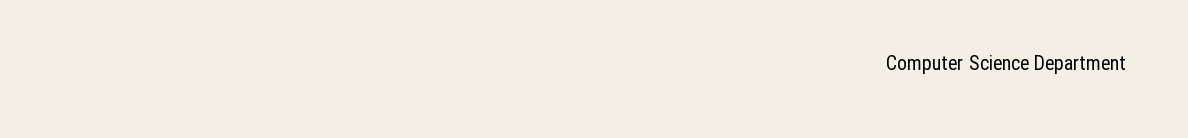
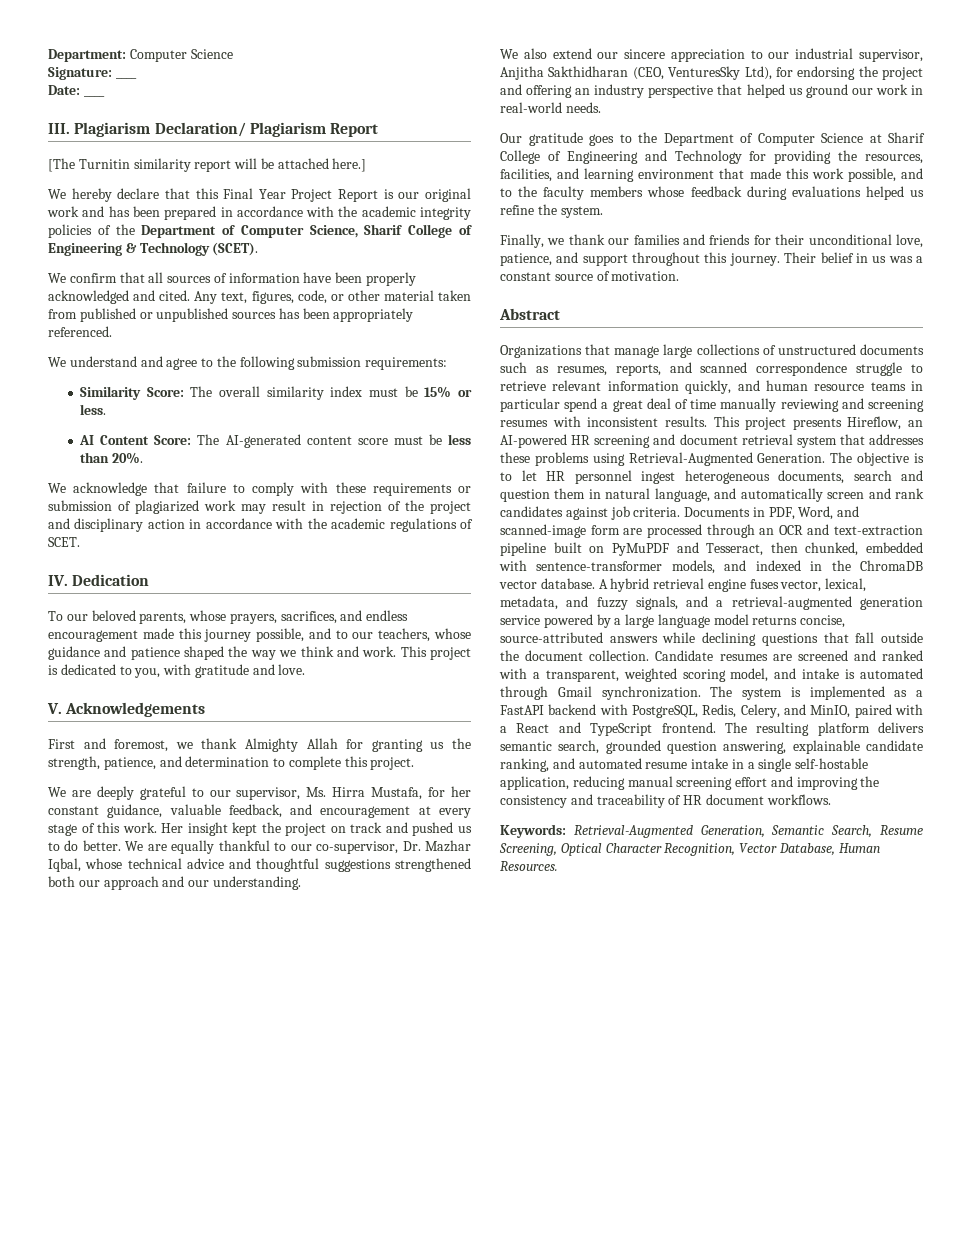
[886,55,1126,74] Computer Science Department -> [48,49,233,62] [48,67,137,80] [48,85,80,95] [83,95,105,97] [48,122,379,137] [48,158,367,172] [48,188,471,202] [47,206,472,220] [48,224,472,238] [48,242,259,256] [48,272,417,286] [48,290,472,304] [48,308,414,322] [48,326,112,337] [48,356,448,370] [80,386,473,400] [80,404,107,415] [79,434,471,448] [80,452,143,464] [48,482,472,496] [48,500,471,514] [48,518,474,532] [48,537,80,547] [48,574,150,586] [48,610,409,624] [48,628,471,642] [48,646,472,660] [48,664,306,678] [47,702,206,717] [48,738,472,752] [48,756,415,770] [48,786,471,800] [48,804,471,818] [48,822,473,836] [48,840,471,854] [48,858,471,872] [48,876,301,890] [500,48,923,62] [500,66,923,80] [500,84,923,98] [500,102,601,113] [500,132,925,146] [500,150,923,164] [500,168,923,182] [500,186,924,200] [500,204,603,218] [500,234,923,248] [500,252,923,266] [500,271,680,281] [499,308,560,320] [500,344,924,358] [500,362,923,376] [500,380,923,394] [500,398,924,412] [500,416,923,430] [500,434,924,448] [500,452,924,466] [500,470,923,484] [500,488,924,502] [500,506,860,520] [500,524,923,538] [500,542,923,556] [499,560,923,574] [499,578,867,592] [500,596,923,610] [500,614,846,628] [500,632,923,646] [500,650,923,661] [499,668,924,682] [500,686,923,700] [500,704,923,718] [500,722,924,736] [500,740,923,754] [500,758,869,772] [500,776,880,790] [500,794,831,808] [500,824,923,838] [499,843,880,856] [500,861,558,871] Department: Computer Science // Signature: ____ // Date: ____ // III. Plagiarism Declaration/ Plagiarism Report // [The Turnitin similarity report will be attached here.] // We hereby declare that this Final Year Project Report is our original work and has been prepared in accordance with the academic integrity policies of the Department of Computer Science, Sharif College of Engineering & Technology (SCET). // We confirm that all sources of information have been properly acknowledged and cited. Any text, figures, code, or other material taken from published or unpublished sources has been appropriately referenced. // We understand and agree to the following submission requirements: // Similarity Score: The overall similarity index must be 15% or less. // AI Content Score: The AI-generated content score must be less than 20%. // We acknowledge that failure to comply with these requirements or submission of plagiarized work may result in rejection of the project and disciplinary action in accordance with the academic regulations of SCET. // IV. Dedication // To our beloved parents, whose prayers, sacrifices, and endless encouragement made this journey possible, and to our teachers, whose guidance and patience shaped the way we think and work. This project is dedicated to you, with gratitude and love. // V. Acknowledgements // First and foremost, we thank Almighty Allah for granting us the strength, patience, and determination to complete this project. // We are deeply grateful to our supervisor, Ms. Hirra Mustafa, for her constant guidance, valuable feedback, and encouragement at every stage of this work. Her insight kept the project on track and pushed us to do better. We are equally thankful to our co-supervisor, Dr. Mazhar Iqbal, whose technical advice and thoughtful suggestions strengthened both our approach and our understanding. // We also extend our sincere appreciation to our industrial supervisor, Anjitha Sakthidharan (CEO, VenturesSky Ltd), for endorsing the project and offering an industry perspective that helped us ground our work in real-world needs. // Our gratitude goes to the Department of Computer Science at Sharif College of Engineering and Technology for providing the resources, facilities, and learning environment that made this work possible, and to the faculty members whose feedback during evaluations helped us refine the system. // Finally, we thank our families and friends for their unconditional love, patience, and support throughout this journey. Their belief in us was a constant source of motivation. // Abstract // Organizations that manage large collections of unstructured documents such as resumes, reports, and scanned correspondence struggle to retrieve relevant information quickly, and human resource teams in particular spend a great deal of time manually reviewing and screening resumes with inconsistent results. This project presents Hireflow, an AI-powered HR screening and document retrieval system that addresses these problems using Retrieval-Augmented Generation. The objective is to let HR personnel ingest heterogeneous documents, search and question them in natural language, and automatically screen and rank candidates against job criteria. Documents in PDF, Word, and scanned-image form are processed through an OCR and text-extraction pipeline built on PyMuPDF and Tesseract, then chunked, embedded with sentence-transformer models, and indexed in the ChromaDB vector database. A hybrid retrieval engine fuses vector, lexical, metadata, and fuzzy signals, and a retrieval-augmented generation service powered by a large language model returns concise, source-attributed answers while declining questions that fall outside the document collection. Candidate resumes are screened and ranked with a transparent, weighted scoring model, and intake is automated through Gmail synchronization. The system is implemented as a FastAPI backend with PostgreSQL, Redis, Celery, and MinIO, paired with a React and TypeScript frontend. The resulting platform delivers semantic search, grounded question answering, explainable candidate ranking, and automated resume intake in a single self-hostable application, reducing manual screening effort and improving the consistency and traceability of HR document workflows. // Keywords: Retrieval-Augmented Generation, Semantic Search, Resume Screening, Optical Character Recognition, Vector Database, Human Resources.

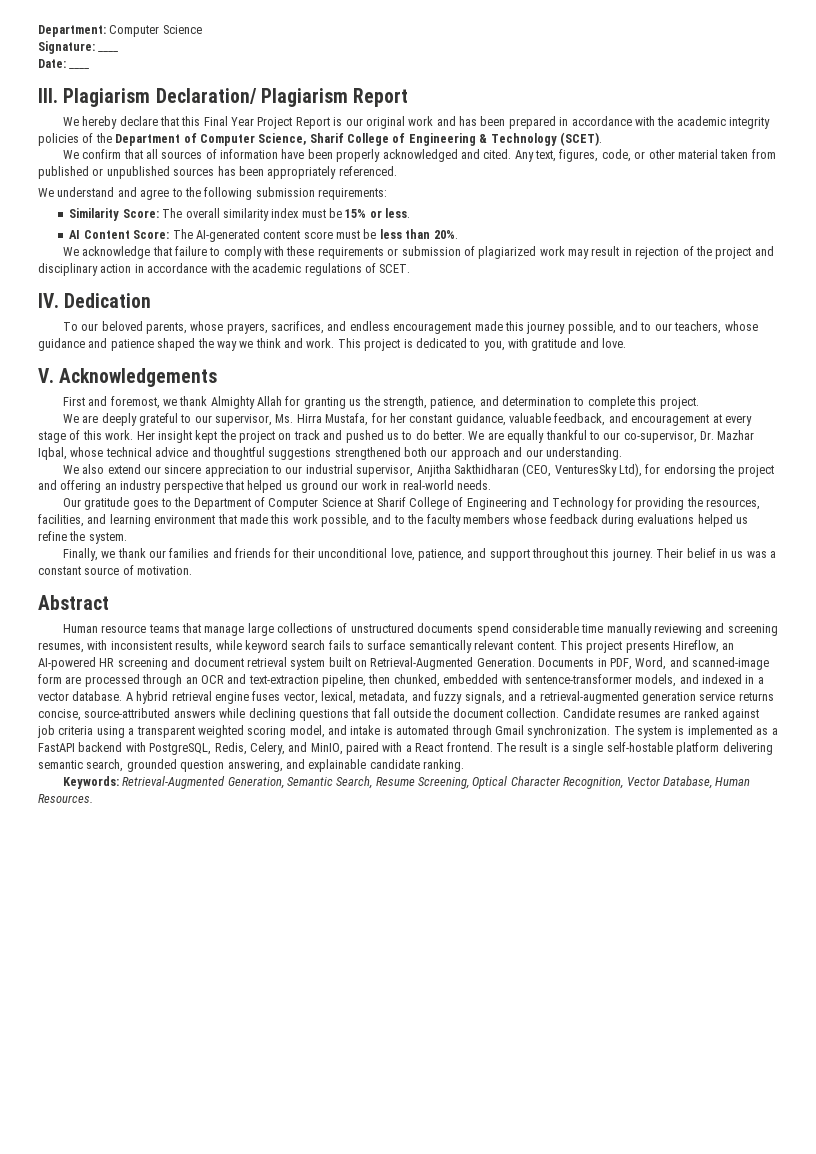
[48,158,367,172] // [The Turnitin similarity report will be attached here.] -> (409, 97) none
[500,345,582,358] Organizations -> [62,624,180,633] Human resource teams
[500,362,923,376] [500,380,923,394] [500,398,688,412] such as resumes, reports, and scanned correspondence struggle to retrieve relevant information quickly, and human resource teams in particular spend a great deal of -> [476,623,579,636] spend considerable
[500,420,548,427] resumes -> [38,642,84,653] resumes,
[664,416,707,427] results. -> [175,640,557,653] results, while keyword search fails to surface semantically relevant content.
[839,434,924,445] [500,452,924,466] [500,470,923,484] [500,488,924,502] [500,506,681,520] that addresses these problems using Retrieval-Augmented Generation. The objective is to let HR personnel ingest heterogeneous documents, search and question them in natural language, and automatically screen and rank candidates against job criteria. -> [328,657,535,670] built on Retrieval-Augmented Generation.
[500,542,764,556] pipeline built on PyMuPDF and Tesseract, -> [322,674,366,687] pipeline,
[831,560,923,571] the ChromaDB -> [757,677,764,684] a
[543,614,749,628] powered by a large language model -> (736, 696) none
[797,650,923,661] [499,668,619,682] screened and ranked with a transparent, -> [683,708,759,721] [37,725,195,738] ranked against job criteria using a transparent
[558,722,924,736] and TypeScript frontend. The resulting platform delivers -> [446,742,773,755] frontend. The result is a single self-hostable platform delivering
(787, 747) none -> [285,759,305,769] and
[500,758,869,772] [500,776,880,790] [500,794,831,808] ranking, and automated resume intake in a single self-hostable application, reducing manual screening effort and improving the consistency and traceability of HR document workflows. -> [423,759,464,772] ranking.

